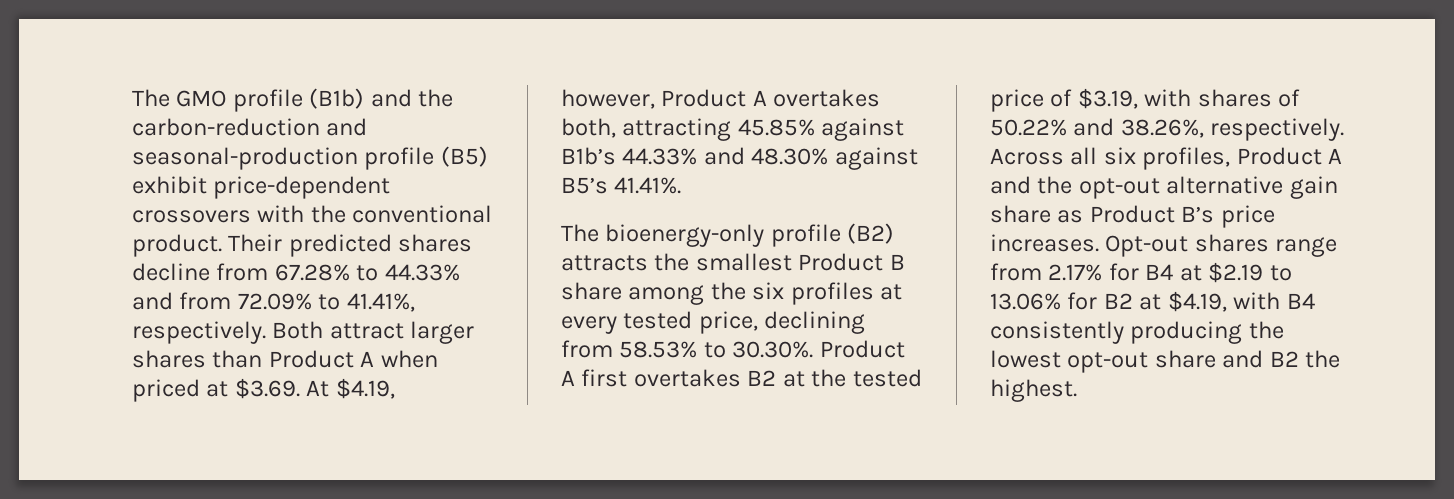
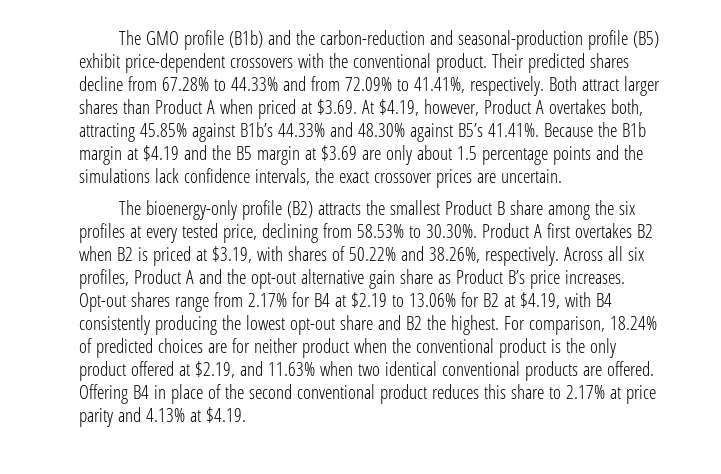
(682, 185) none -> [543,122,646,137] [79,145,643,165] [79,168,562,188] Because the B1b margin at $4.19 and the B5 margin at $3.69 are only about 1.5 percentage points and the simulations lack confidence intervals, the exact crossover prices are uncertain.
[782,369,922,387] [990,89,1073,112] at the tested price of -> [79,246,207,266] when B2 is priced at
(1077, 390) none -> [503,316,657,335] [79,338,616,358] [79,361,654,381] [79,384,656,404] [79,407,246,427] For comparison, 18.24% of predicted choices are for neither product when the conventional product is the only product offered at $2.19, and 11.63% when two identical conventional products are offered. Offering B4 in place of the second conventional product reduces this share to 2.17% at price parity and 4.13% at $4.19.

